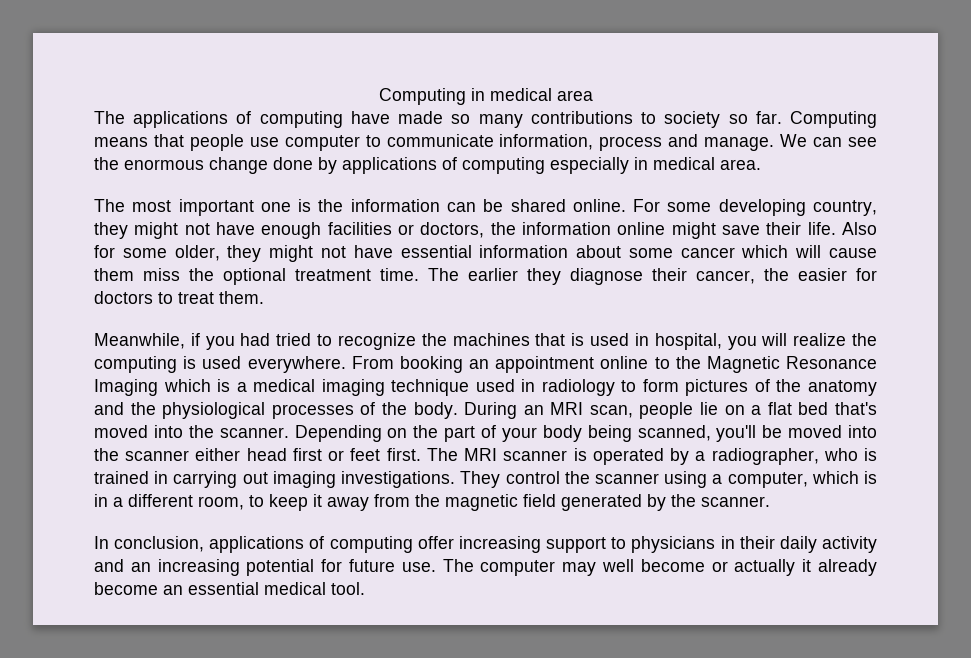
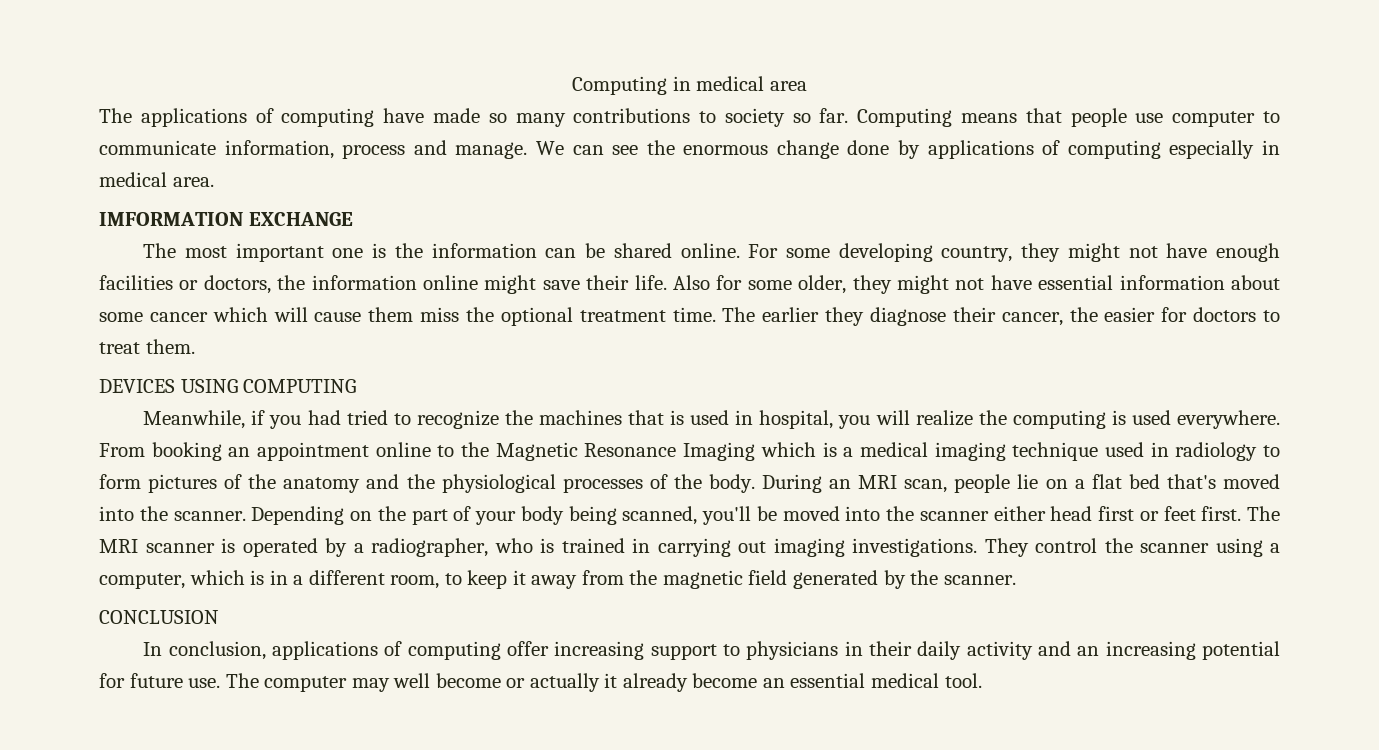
(761, 164) none -> [99,212,353,226] // IMFORMATION EXCHANGE
(264, 297) none -> [99,379,357,393] // DEVICES USING COMPUTING
(770, 501) none -> [99,610,219,624] // CONCLUSION

